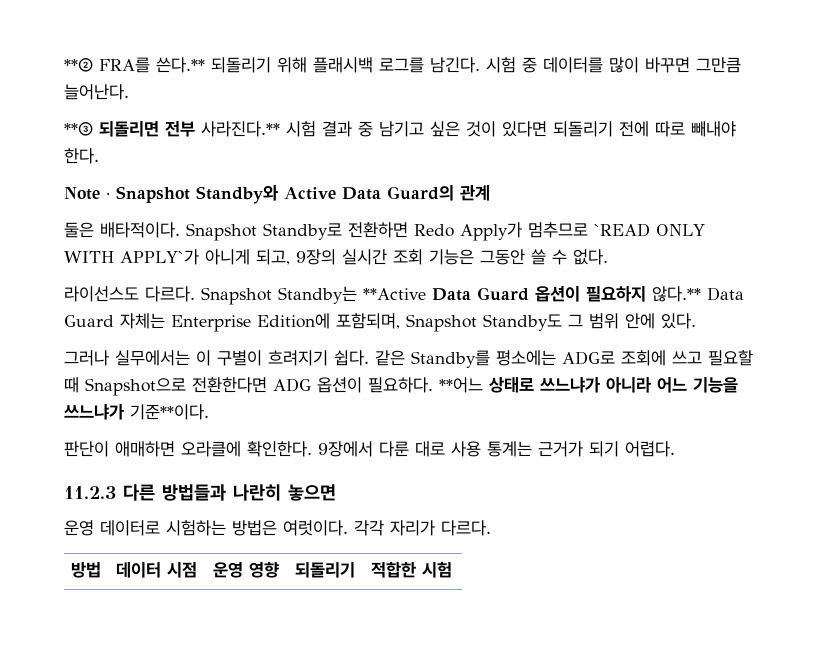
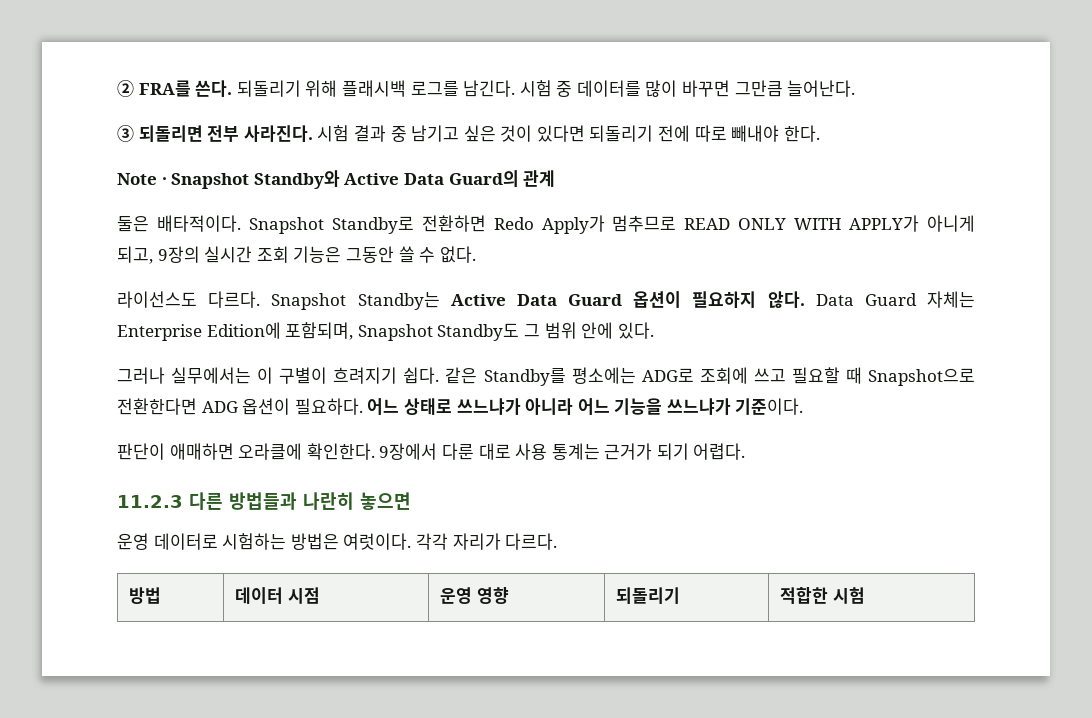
[64,57,205,73] **② FRA를 쓴다.** -> [117,80,233,97] ② FRA를 쓴다.
[64,122,93,136] **③ -> [117,125,134,142] ③
[201,121,280,137] 사라진다.** -> [243,125,313,142] 사라진다.
[594,223,650,237] `READ -> [684,218,731,230] READ
[120,249,199,265] APPLY`가 -> [849,215,920,232] APPLY가
[363,288,426,300] **Active -> [450,294,506,306] Active
[652,286,701,302] 않다.** -> [767,291,805,308] 않다.
[439,377,483,393] **어느 -> [367,398,400,415] 어느
[130,404,209,420] 기준**이다. -> [735,398,804,415] 기준이다.

